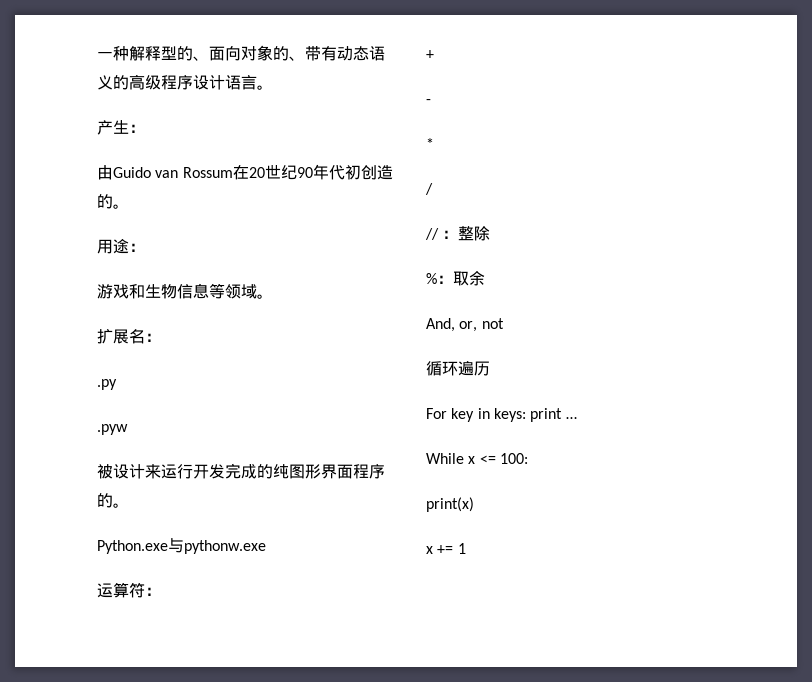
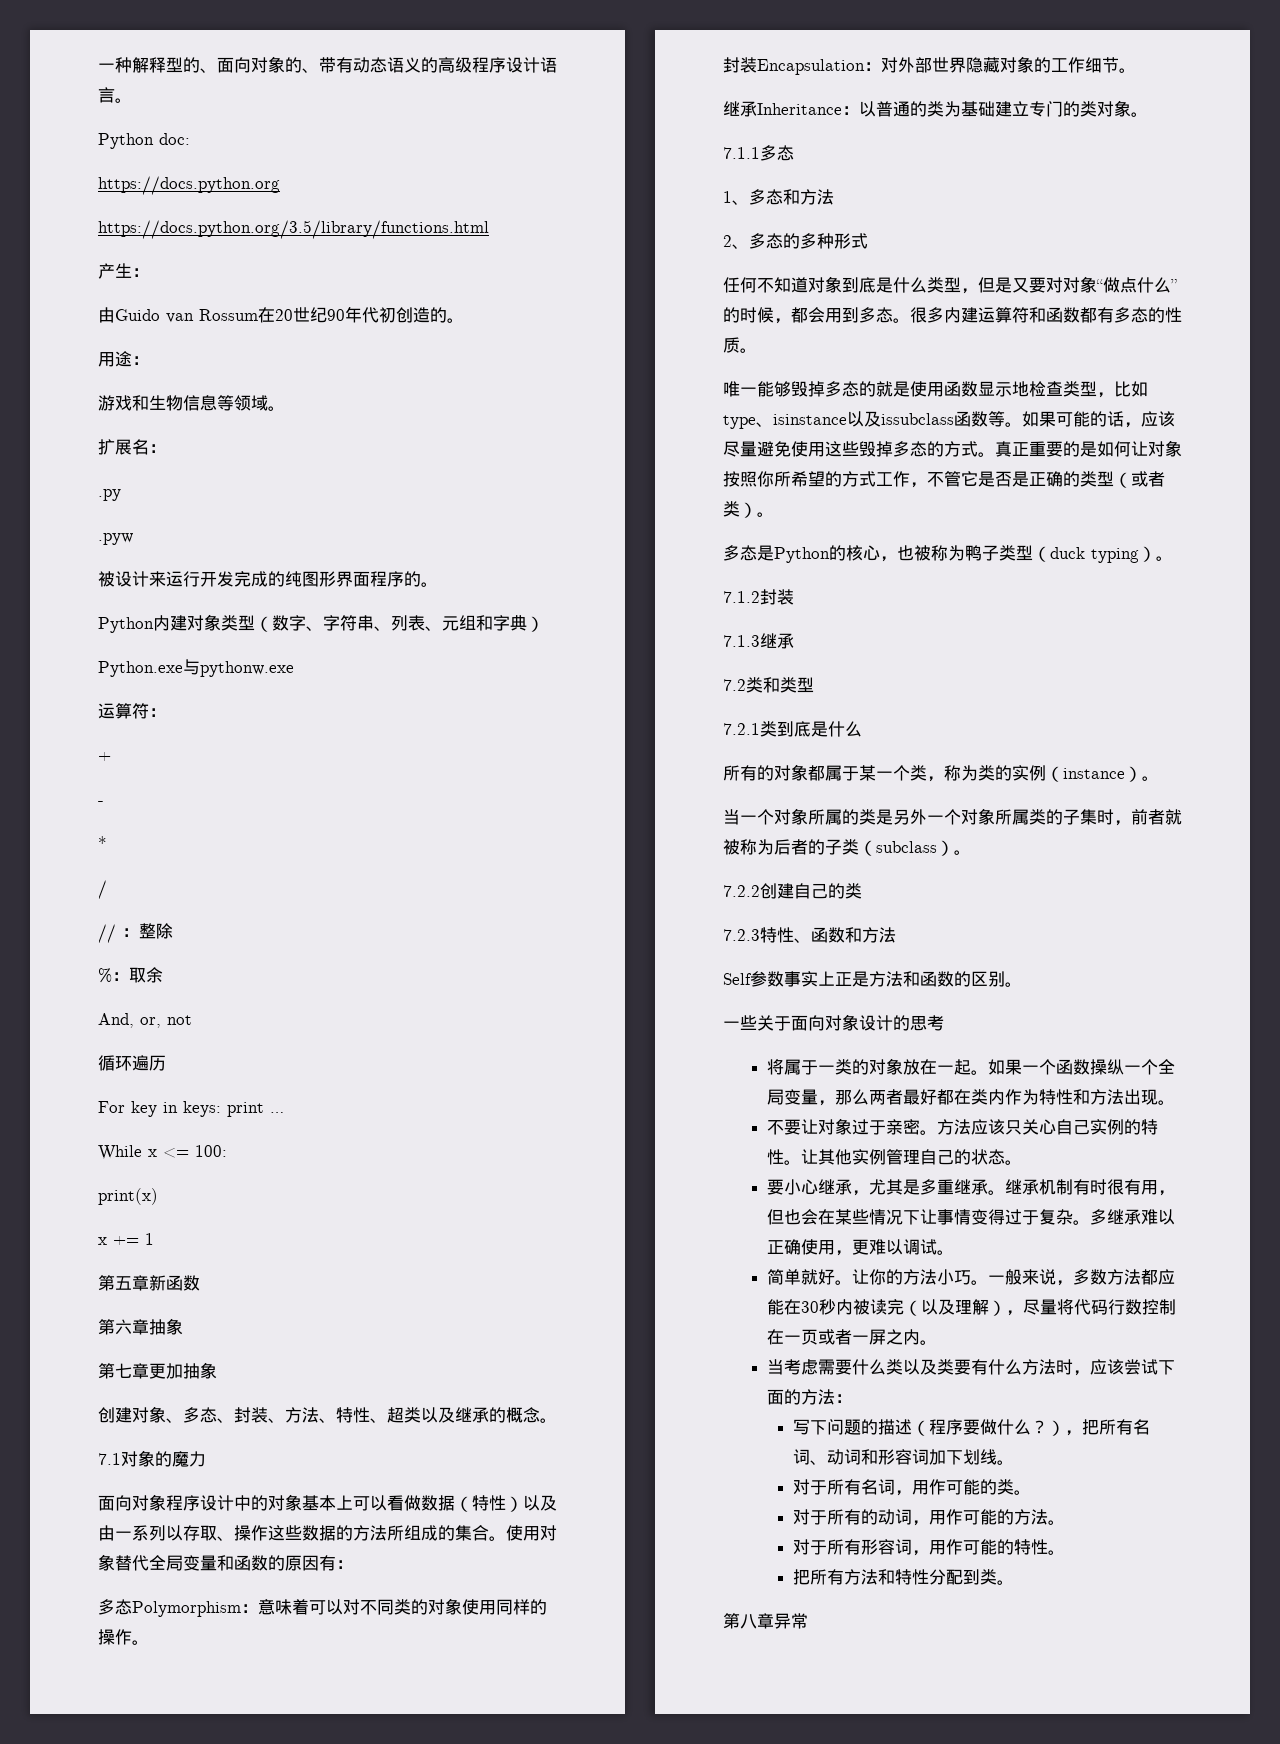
(273, 87) none -> [98,133,190,149] [98,176,280,195] [98,220,489,239] // Python doc: // https://docs.python.org // https://docs.python.org/3.5/library/functions.html
(129, 505) none -> [98,614,544,633] // Python内建对象类型（数字、字符串、列表、元组和字典）
(466, 548) none -> [98,1275,200,1291] [98,1318,183,1335] [98,1362,217,1379] [98,1406,557,1423] [98,1450,206,1467] [98,1494,557,1512] [98,1525,557,1541] [98,1554,353,1571] [98,1598,547,1617] [98,1629,149,1645] [723,56,1136,75] [723,100,1148,117] [723,145,794,161] [723,189,834,205] [723,233,868,249] [723,276,1177,294] [723,307,1182,324] [723,337,757,353] [723,381,1148,398] [723,411,1175,429] [723,440,1182,457] [723,471,1165,488] [723,501,774,518] [723,545,1173,563] [723,589,794,605] [723,633,794,649] [723,677,814,693] [723,721,862,737] [723,764,1159,782] [723,808,1182,826] [723,839,971,856] [723,883,862,899] [723,927,896,943] [723,971,1022,987] [723,1014,944,1031] [767,1058,1176,1075] [767,1089,1176,1106] [767,1118,1159,1135] [767,1149,1023,1165] [767,1179,1176,1196] [767,1209,1176,1225] [767,1239,955,1256] [767,1269,1176,1286] [767,1299,1177,1316] [767,1329,938,1345] [767,1359,1176,1376] [767,1389,853,1405] [793,1419,1151,1436] [793,1449,1015,1465] [793,1479,1032,1496] [793,1509,1066,1526] [793,1539,1066,1556] [793,1569,1015,1585] [723,1613,808,1629] // 第五章新函数 // 第六章抽象 // 第七章更加抽象 // 创建对象、多态、封装、方法、特性、超类以及继承的概念。 // 7.1对象的魔力 // 面向对象程序设计中的对象基本上可以看做数据（特性）以及由一系列以存取、操作这些数据的方法所组成的集合。使用对象替代全局变量和函数的原因有： // 多态Polymorphism：意味着可以对不同类的对象使用同样的操作。 // 封装Encapsulation：对外部世界隐藏对象的工作细节。 // 继承Inheritance：以普通的类为基础建立专门的类对象。 // 7.1.1多态 // 1、多态和方法 // 2、多态的多种形式 // 任何不知道对象到底是什么类型，但是又要对对象“做点什么”的时候，都会用到多态。很多内建运算符和函数都有多态的性质。 // 唯一能够毁掉多态的就是使用函数显示地检查类型，比如type、isinstance以及issubclass函数等。如果可能的话，应该尽量避免使用这些毁掉多态的方式。真正重要的是如何让对象按照你所希望的方式工作，不管它是否是正确的类型（或者类）。 // 多态是Python的核心，也被称为鸭子类型（duck typing）。 // 7.1.2封装 // 7.1.3继承 // 7.2类和类型 // 7.2.1类到底是什么 // 所有的对象都属于某一个类，称为类的实例（instance）。 // 当一个对象所属的类是另外一个对象所属类的子集时，前者就被称为后者的子类（subclass）。 // 7.2.2创建自己的类 // 7.2.3特性、函数和方法 // Self参数事实上正是方法和函数的区别。 // 一些关于面向对象设计的思考 // 将属于一类的对象放在一起。如果一个函数操纵一个全局变量，那么两者最好都在类内作为特性和方法出现。 // 不要让对象过于亲密。方法应该只关心自己实例的特性。让其他实例管理自己的状态。 // 要小心继承，尤其是多重继承。继承机制有时很有用，但也会在某些情况下让事情变得过于复杂。多继承难以正确使用，更难以调试。 // 简单就好。让你的方法小巧。一般来说，多数方法都应能在30秒内被读完（以及理解），尽量将代码行数控制在一页或者一屏之内。 // 当考虑需要什么类以及类要有什么方法时，应该尝试下面的方法： // 写下问题的描述（程序要做什么？），把所有名词、动词和形容词加下划线。 // 对于所有名词，用作可能的类。 // 对于所有的动词，用作可能的方法。 // 对于所有形容词，用作可能的特性。 // 把所有方法和特性分配到类。 // 第八章异常

